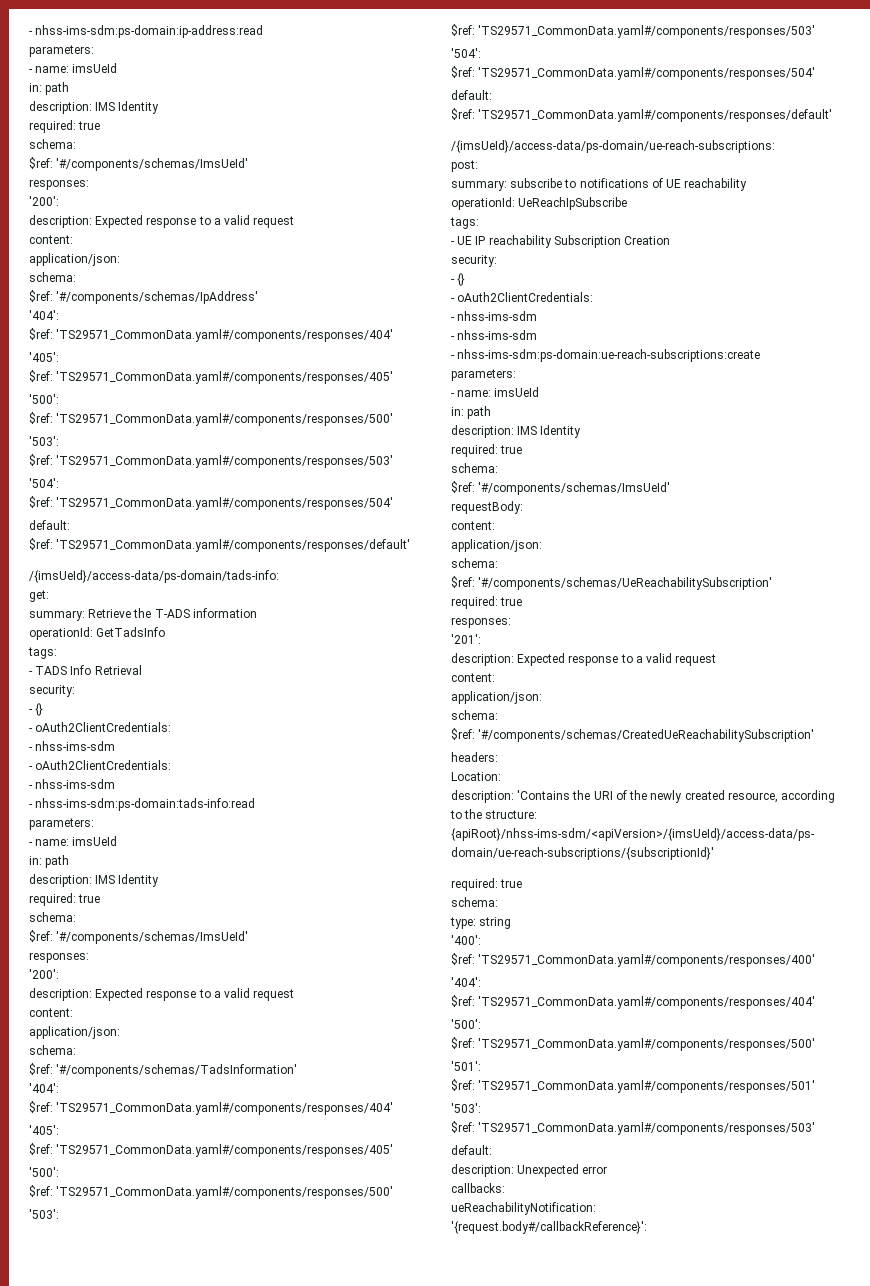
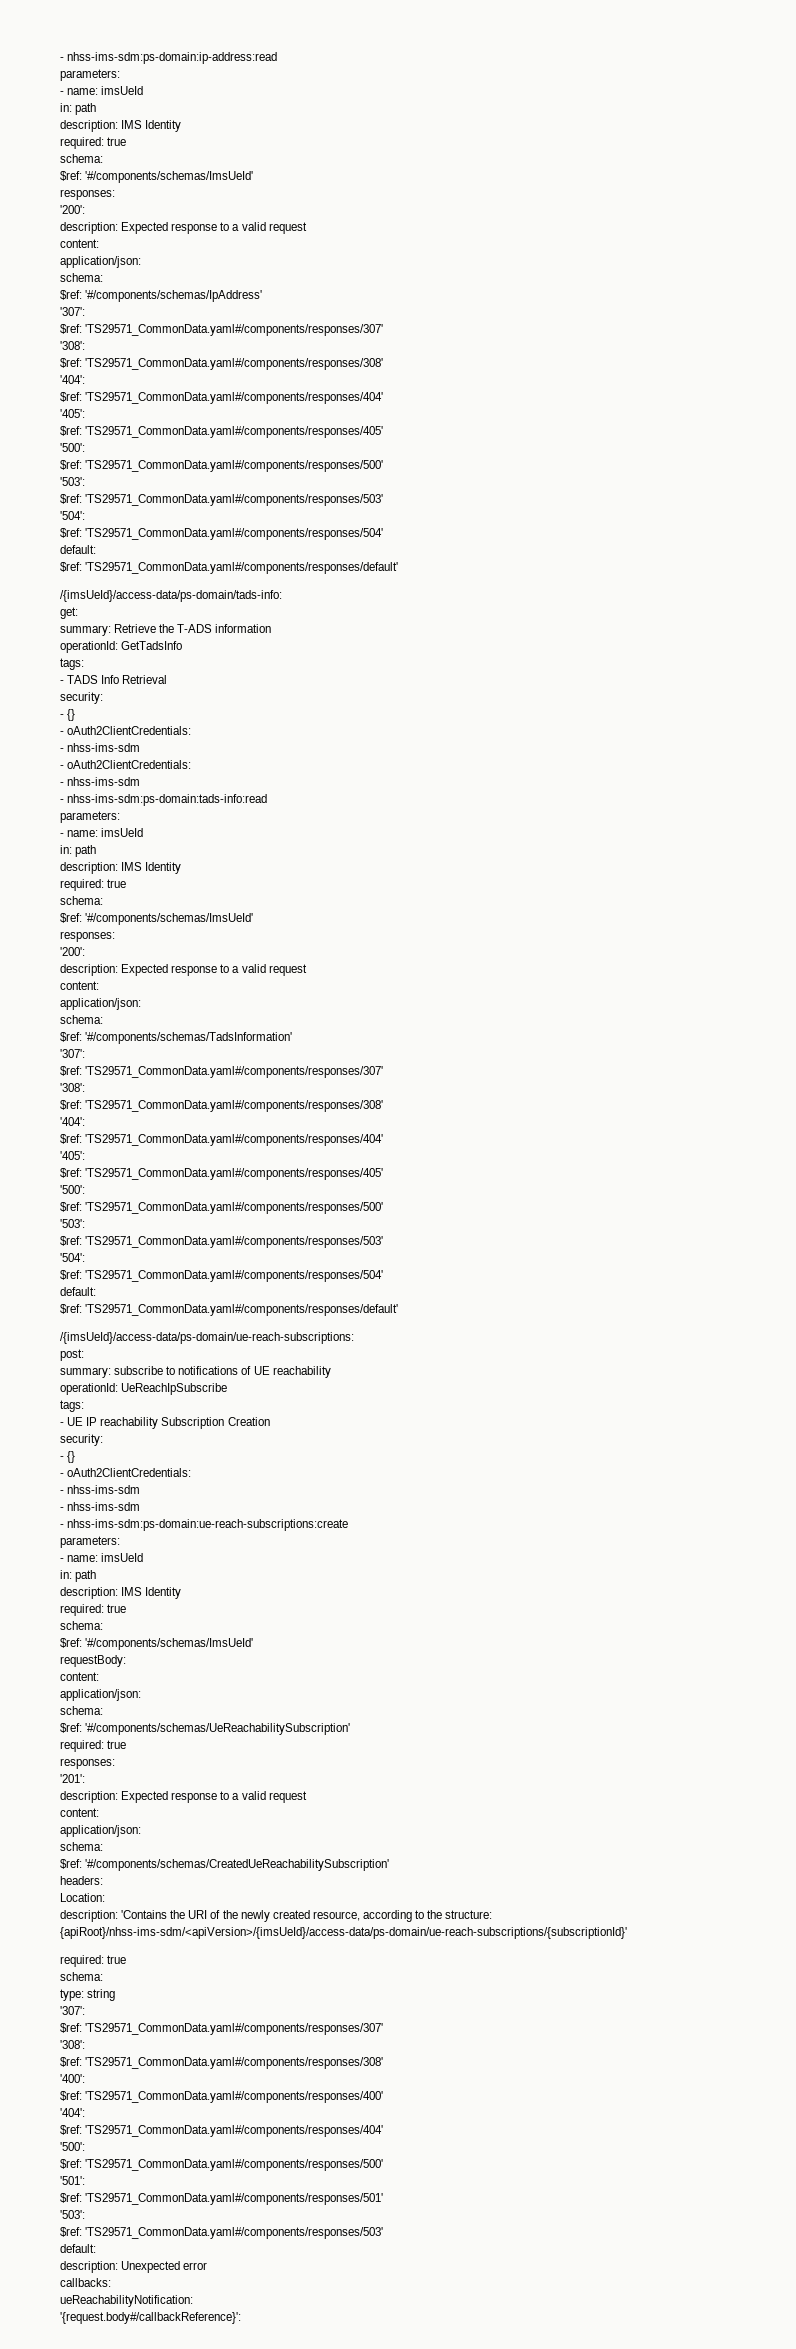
(259, 297) none -> [60,307,85,316] [60,324,384,336] [60,341,85,350] [60,358,384,370] // '307': // $ref: 'TS29571_CommonData.yaml#/components/responses/307' // '308': // $ref: 'TS29571_CommonData.yaml#/components/responses/308'
(298, 1070) none -> [60,1049,85,1058] [60,1066,384,1078] [60,1083,85,1092] [60,1100,384,1112] // '307': // $ref: 'TS29571_CommonData.yaml#/components/responses/307' // '308': // $ref: 'TS29571_CommonData.yaml#/components/responses/308'
(512, 923) none -> [60,2006,85,2015] [60,2023,384,2035] [60,2040,85,2049] [60,2057,384,2069] // '307': // $ref: 'TS29571_CommonData.yaml#/components/responses/307' // '308': // $ref: 'TS29571_CommonData.yaml#/components/responses/308'

